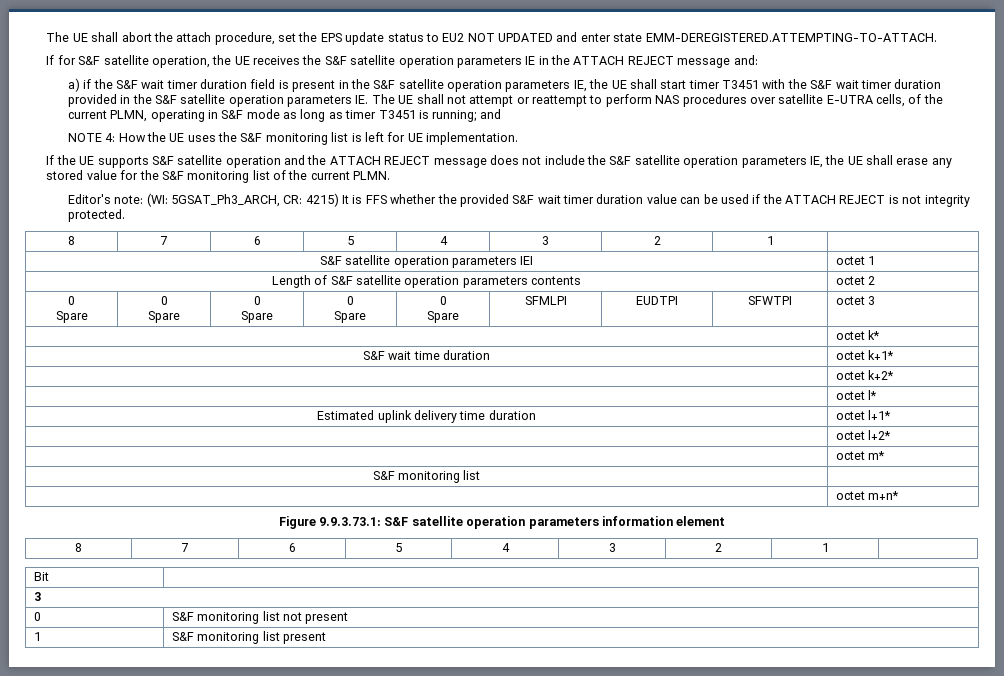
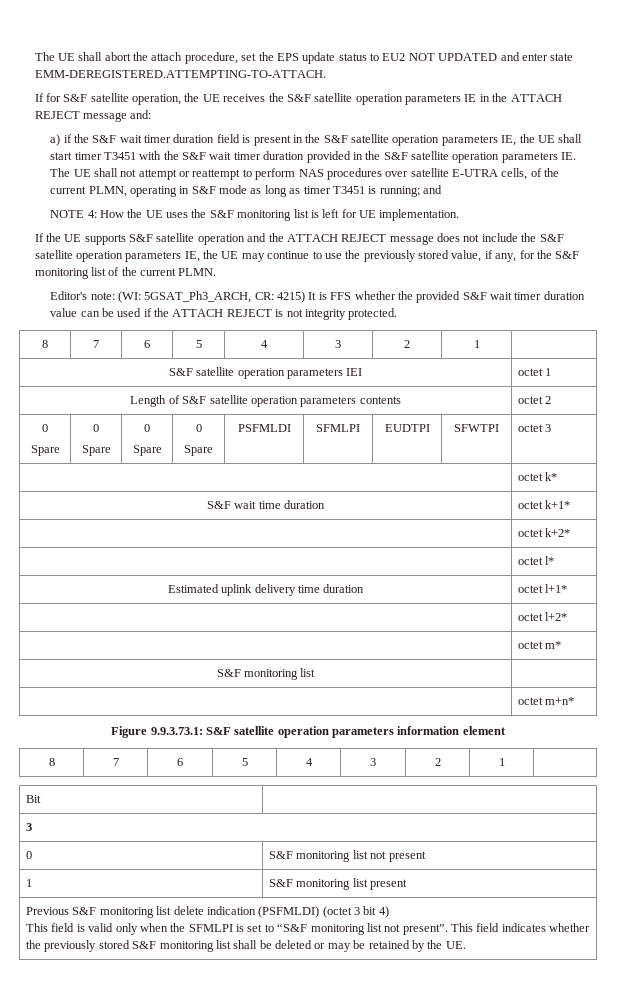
[866,155,952,168] [46,170,117,180] shall erase any stored value -> [241,250,517,262] may continue to use the previously stored value, if any,
[439,296,447,305] [427,311,459,323] 0 // Spare -> [237,424,291,432] PSFMLDI
(327, 638) none -> [26,906,389,918] [26,923,591,935] [26,940,466,952] // Previous S&F monitoring list delete indication (PSFMLDI) (octet 3 bit 4) // This field is valid only when the SFMLPI is set to “S&F monitoring list not present”. This field indicates whether the previously stored S&F monitoring list shall be deleted or may be retained by the UE.

